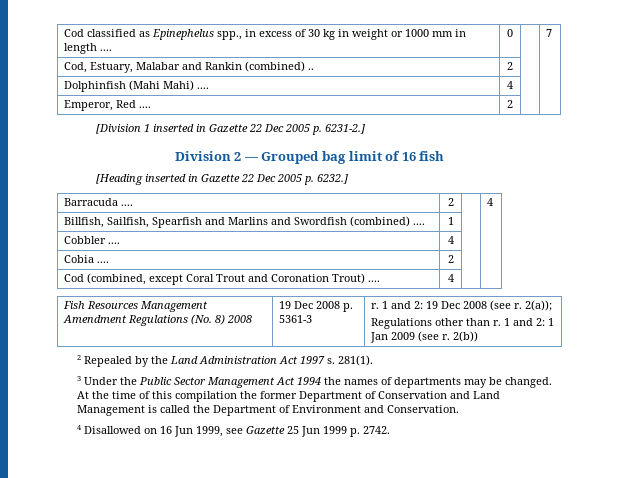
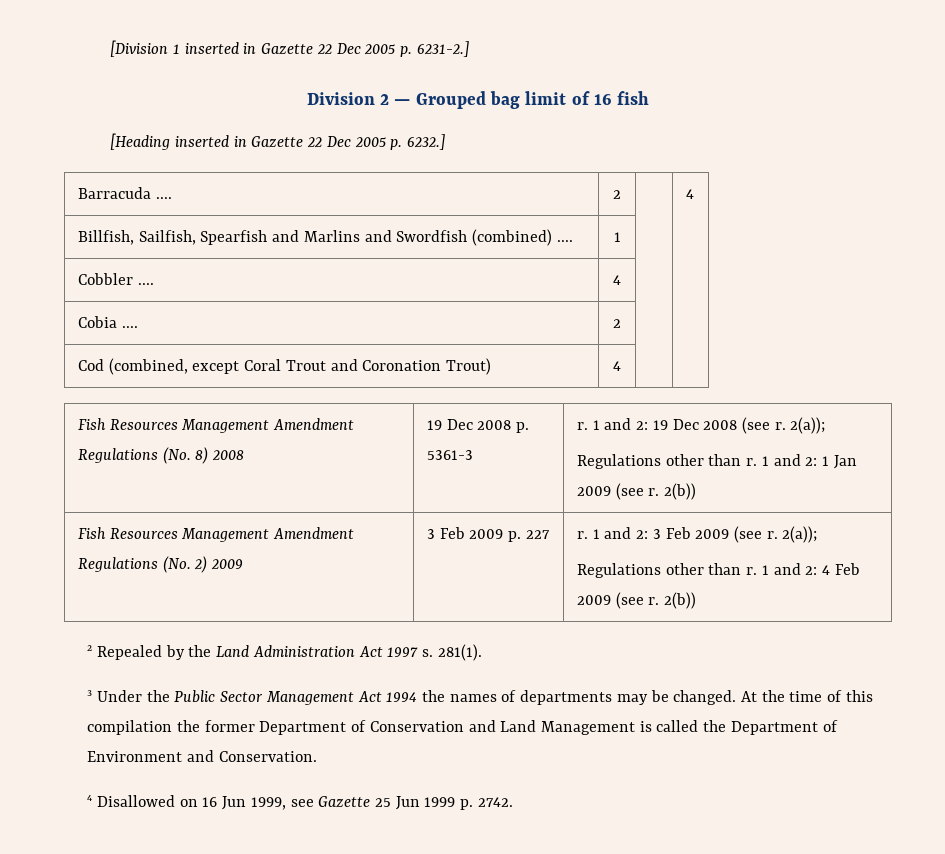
[64,29,467,40] [64,43,113,54] [507,29,513,37] [546,29,553,37] [64,61,315,73] [507,62,513,70] [64,80,210,92] [507,81,513,89] [64,100,152,111] [507,100,513,108] Cod classified as Epinephelus spp., in excess of 30 kg in weight or 1000 mm in length .... | 0 | | 7 // Cod, Estuary, Malabar and Rankin (combined) .. | 2 | | // Dolphinfish (Mahi Mahi) .... | 4 | | // Emperor, Red .... | 2 | | // -> (110, 48) none
[368,280,381,282] .... -> (491, 366) none
(479, 336) none -> [77,527,355,542] [77,556,244,573] [426,527,550,542] [576,526,818,543] [576,563,860,578] [576,592,697,609] // Fish Resources Management Amendment Regulations (No. 2) 2009 | 3 Feb 2009 p. 227 | r. 1 and 2: 3 Feb 2009 (see r. 2(a)); // Regulations other than r. 1 and 2: 4 Feb 2009 (see r. 2(b))

